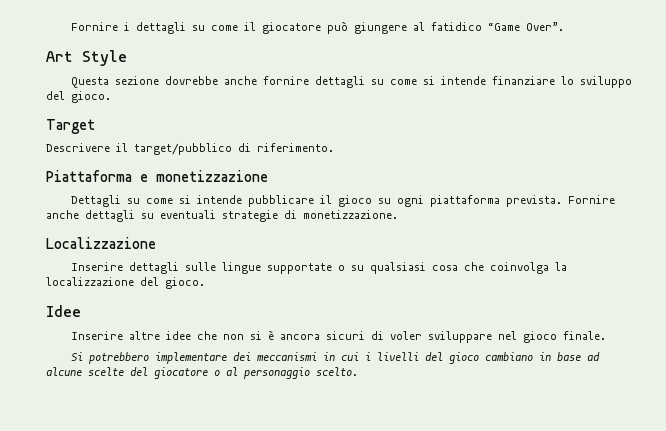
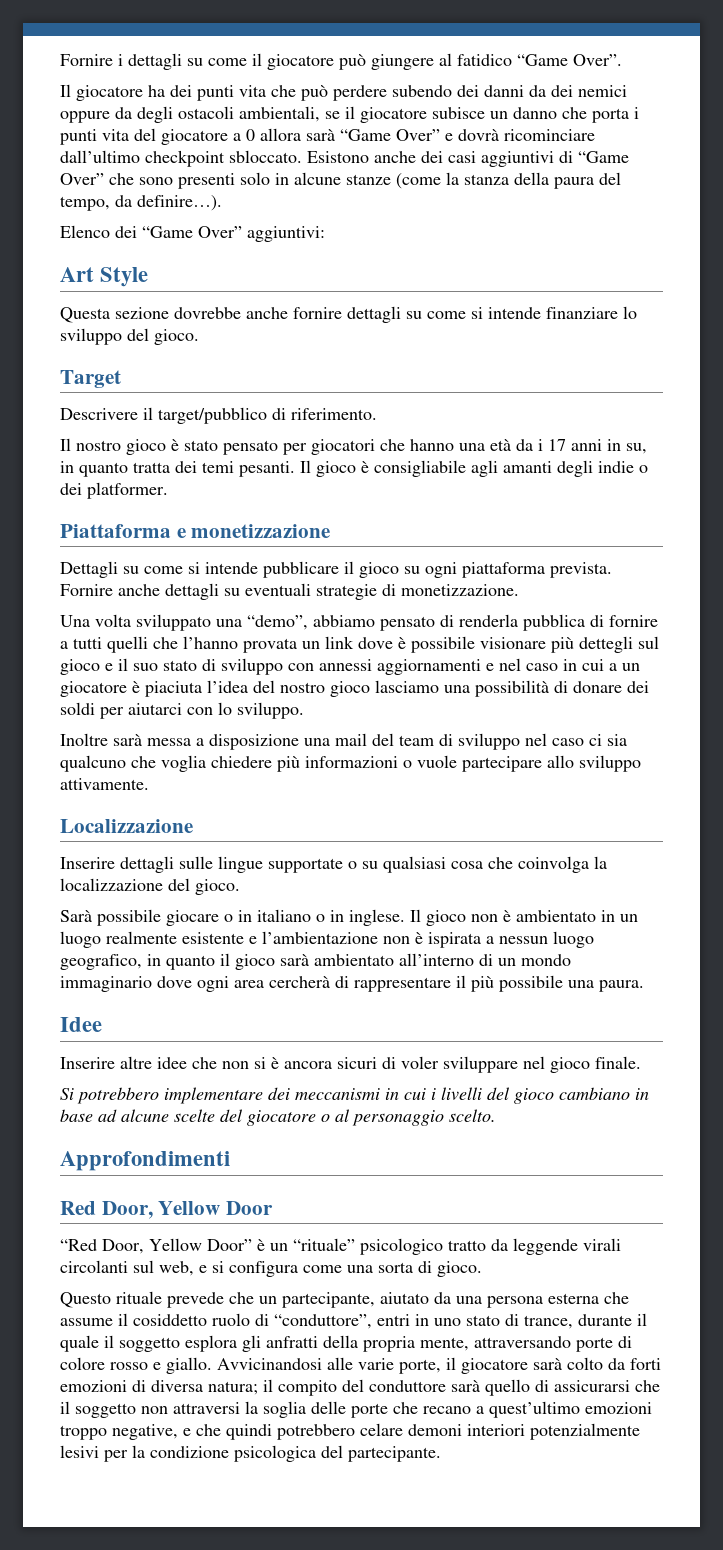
(565, 26) none -> [60,84,627,101] [60,106,639,123] [60,128,595,145] [60,150,629,167] [60,172,621,189] [60,195,222,211] [60,225,325,242] // Il giocatore ha dei punti vita che può perdere subendo dei danni da dei nemici oppure da degli ostacoli ambientali, se il giocatore subisce un danno che porta i punti vita del giocatore a 0 allora sarà “Game Over” e dovrà ricominciare dall’ultimo checkpoint sbloccato. Esistono anche dei casi aggiuntivi di “Game Over” che sono presenti solo in alcune stanze (come la stanza della paura del tempo, da definire…). // Elenco dei “Game Over” aggiuntivi:
(334, 147) none -> [60,438,647,455] [60,460,648,477] [60,482,168,499] // Il nostro gioco è stato pensato per giocatori che hanno una età da i 17 anni in su, in quanto tratta dei temi pesanti. Il gioco è consigliabile agli amanti degli indie o dei platformer.
(398, 214) none -> [60,614,658,631] [60,636,659,653] [60,658,640,675] [60,680,649,697] [60,702,304,719] [60,733,627,750] [60,755,641,772] [60,778,149,790] // Una volta sviluppato una “demo”, abbiamo pensato di renderla pubblica di fornire a tutti quelli che l’hanno provata un link dove è possibile visionare più dettegli sul gioco e il suo stato di sviluppo con annessi aggiornamenti e nel caso in cui a un giocatore è piaciuta l’idea del nostro gioco lasciamo una possibilità di donare dei soldi per aiutarci con lo sviluppo. // Inoltre sarà messa a disposizione una mail del team di sviluppo nel caso ci sia qualcuno che voglia chiedere più informazioni o vuole partecipare allo sviluppo attivamente.
(205, 283) none -> [60,909,638,926] [60,931,594,948] [60,953,571,970] [60,975,644,992] // Sarà possibile giocare o in italiano o in inglese. Il gioco non è ambientato in un luogo realmente esistente e l’ambientazione non è ispirata a nessun luogo geografico, in quanto il gioco sarà ambientato all’interno di un mondo immaginario dove ogni area cercherà di rappresentare il più possibile una paura.
(358, 371) none -> [60,1151,230,1171] [60,1201,274,1219] [60,1238,621,1255] [60,1260,482,1277] [60,1291,629,1308] [60,1313,647,1329] [60,1335,632,1352] [60,1357,661,1374] [60,1379,660,1396] [60,1401,652,1418] [60,1423,640,1440] [60,1445,441,1462] // Approfondimenti // Red Door, Yellow Door // “Red Door, Yellow Door” è un “rituale” psicologico tratto da leggende virali circolanti sul web, e si configura come una sorta di gioco. // Questo rituale prevede che un partecipante, aiutato da una persona esterna che assume il cosiddetto ruolo di “conduttore”, entri in uno stato di trance, durante il quale il soggetto esplora gli anfratti della propria mente, attraversando porte di colore rosso e giallo. Avvicinandosi alle varie porte, il giocatore sarà colto da forti emozioni di diversa natura; il compito del conduttore sarà quello di assicurarsi che il soggetto non attraversi la soglia delle porte che recano a quest’ultimo emozioni troppo negative, e che quindi potrebbero celare demoni interiori potenzialmente lesivi per la condizione psicologica del partecipante.

